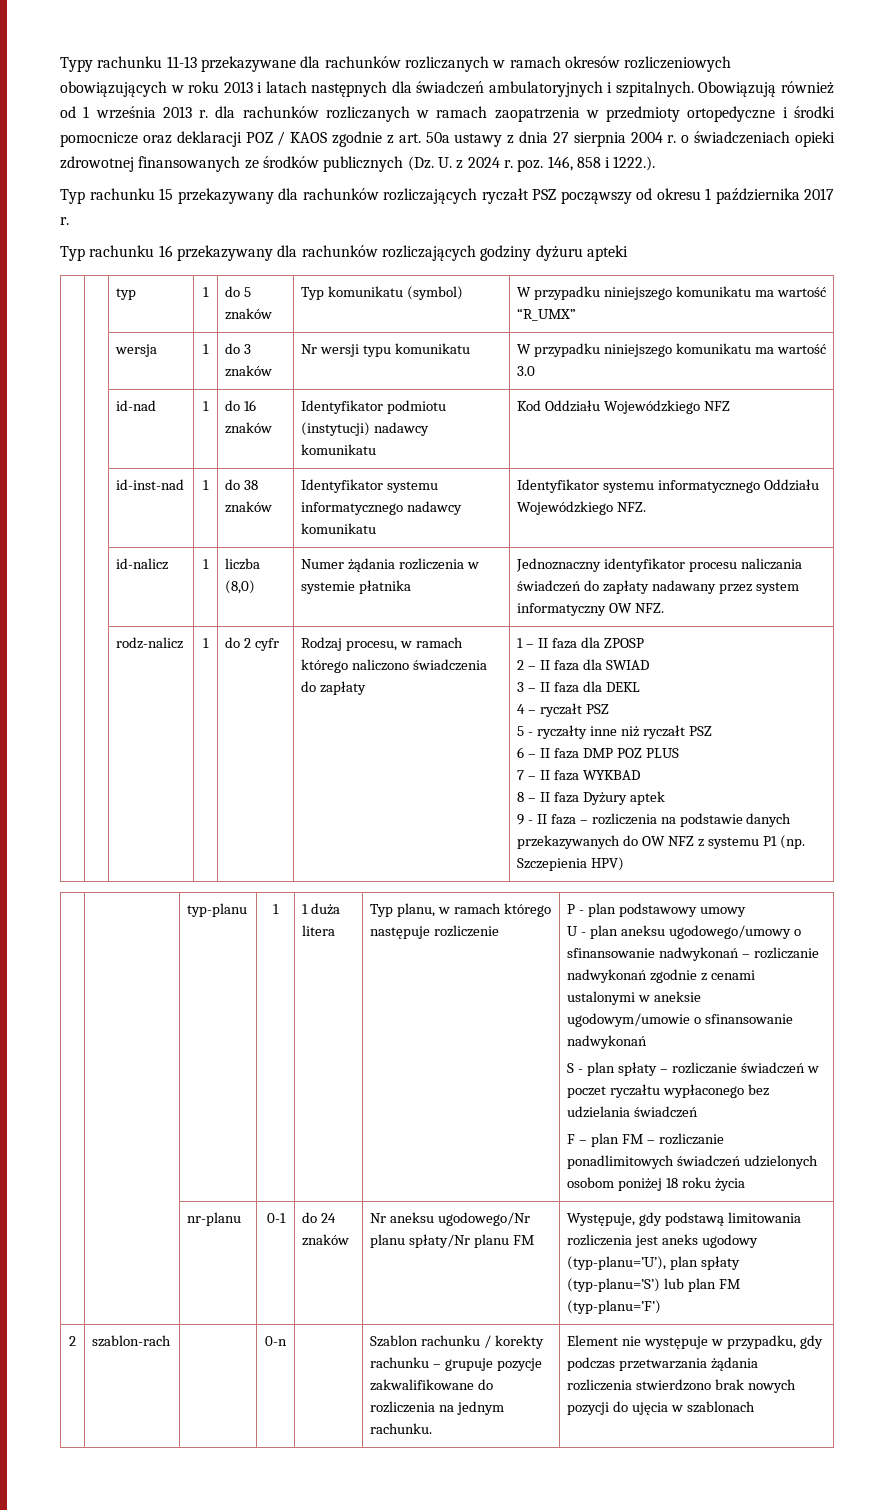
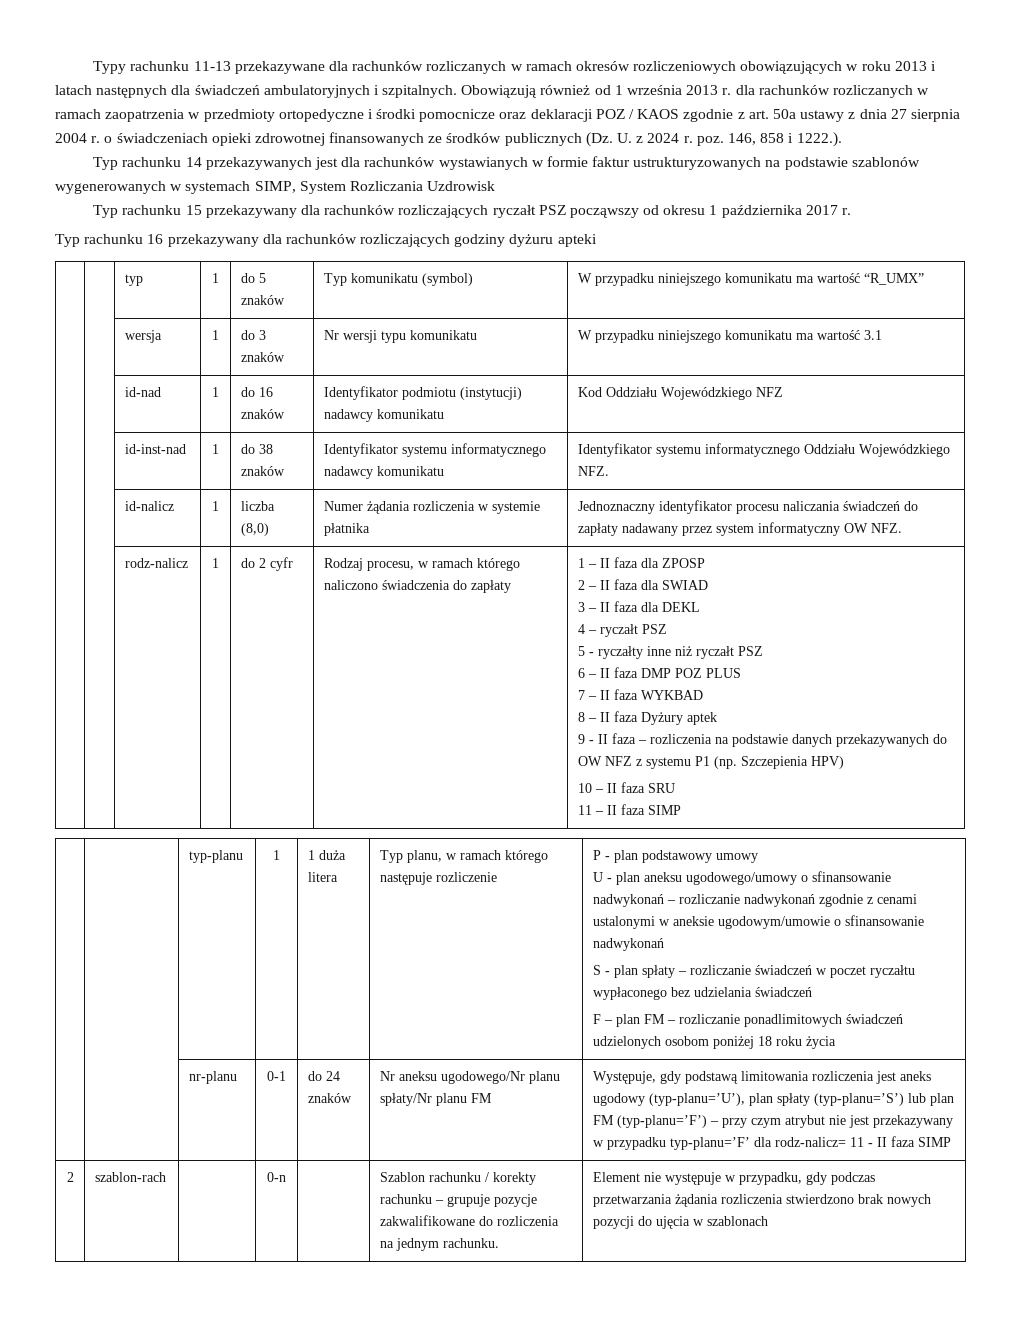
(656, 163) none -> [93,156,920,170] [55,181,496,194] // Typ rachunku 14 przekazywanych jest dla rachunków wystawianych w formie faktur ustrukturyzowanych na podstawie szablonów wygenerowanych w systemach SIMP, System Rozliczania Uzdrowisk
[517,366,536,376] 3.0 -> [863,330,882,340] 3.1
(625, 864) none -> [577,782,675,793] [577,804,681,815] // 10 – II faza SRU // 11 – II faza SIMP
(662, 1307) none -> [709,1115,953,1128] [592,1136,951,1150] – przy czym atrybut nie jest przekazywany w przypadku typ-planu=’F’ dla rodz-nalicz= 11 - II faza SIMP

